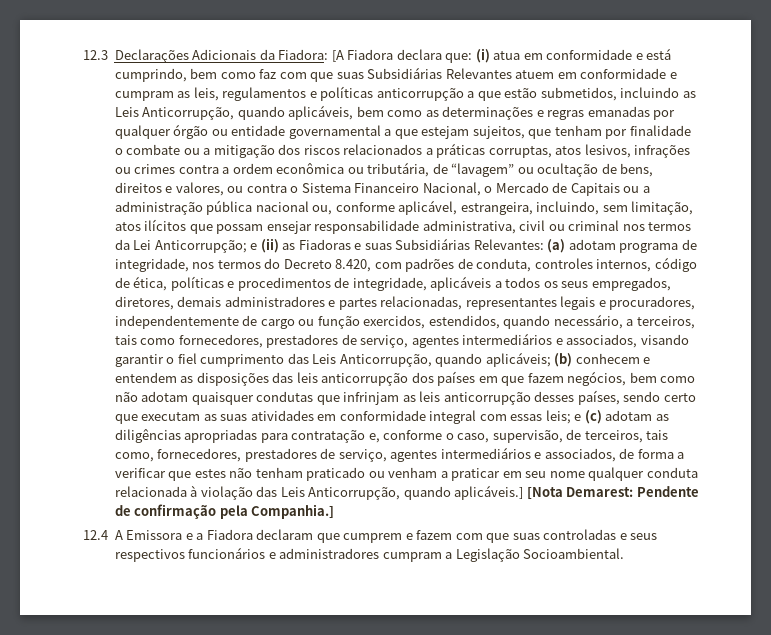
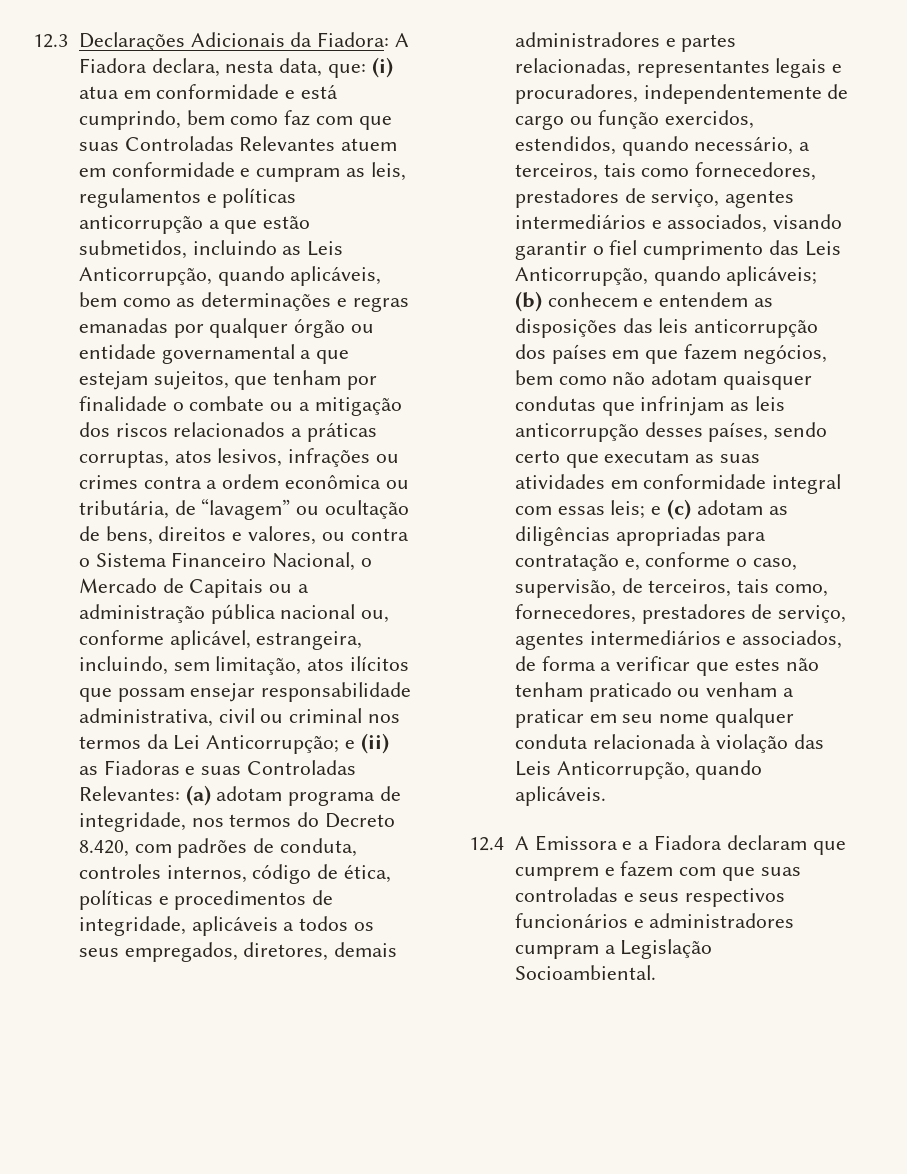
[331,49,442,62] [A Fiadora declara -> [394,33,409,47] [78,58,323,77] A Fiadora declara, nesta data,
[367,67,443,79] Subsidiárias -> [124,136,234,151] Controladas
[395,238,471,250] Subsidiárias -> [246,760,356,775] Controladas
[454,485,699,500] [114,504,335,519] aplicáveis.] [Nota Demarest: Pendente de confirmação pela Companhia.] -> [514,786,606,806] aplicáveis.

